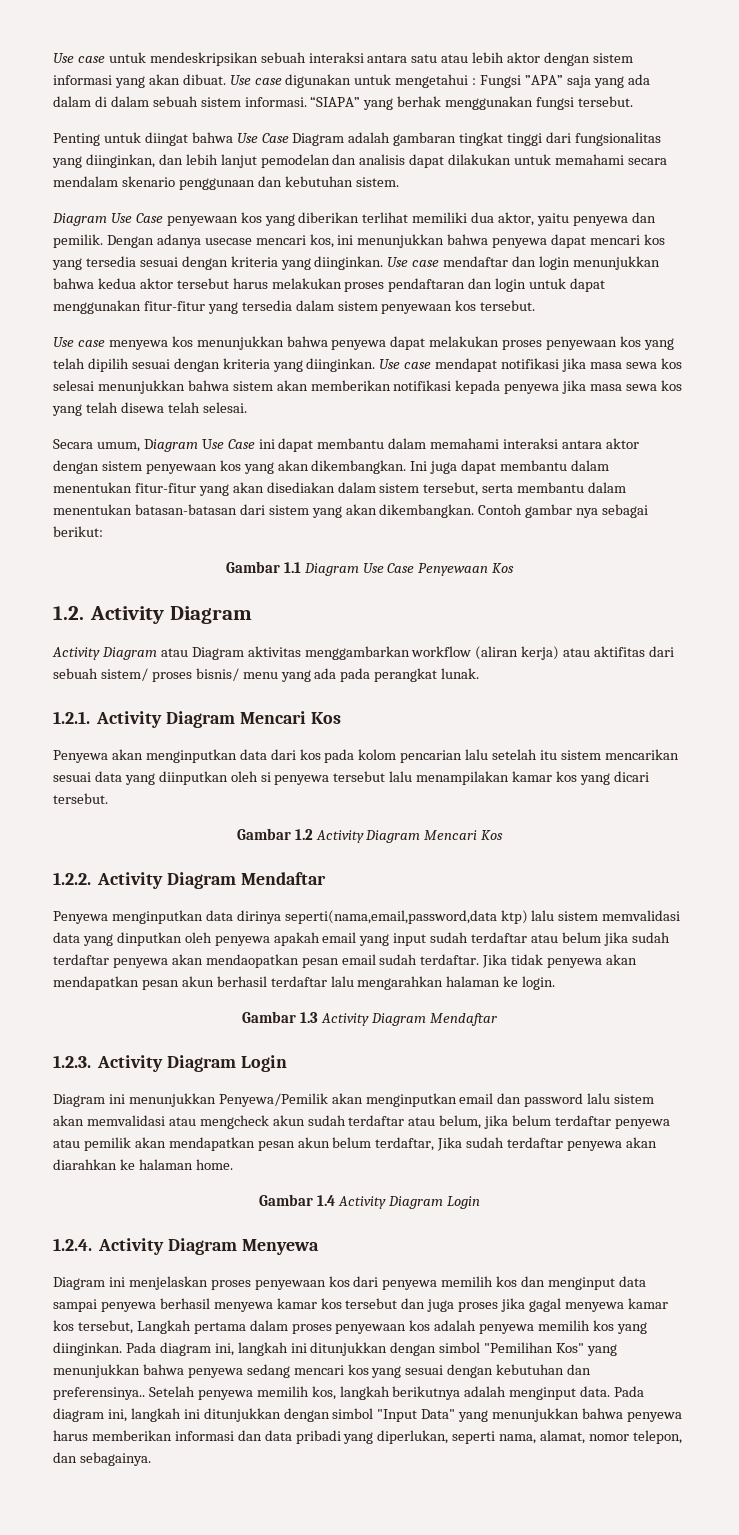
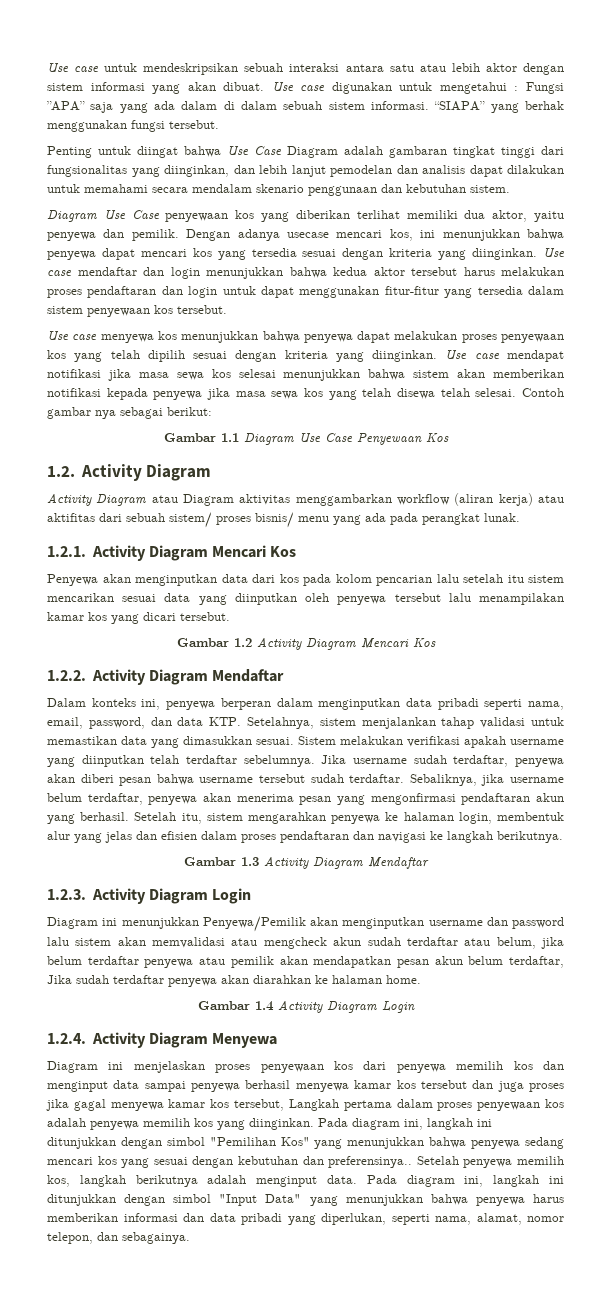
[53,438,639,452] [53,460,610,474] [53,482,627,496] [53,504,475,518] // Secara umum, Diagram Use Case ini dapat membantu dalam memahami interaksi antara aktor dengan sistem penyewaan kos yang akan dikembangkan. Ini juga dapat membantu dalam menentukan fitur-fitur yang akan disediakan dalam sistem tersebut, serta membantu dalam menentukan batasan-batasan dari sistem yang akan dikembangkan. -> (517, 392) none
[260,772,271,782] si -> (330, 597) none
[53,910,681,924] [53,932,670,946] [53,954,638,968] [53,976,556,990] Penyewa menginputkan data dirinya seperti(nama,email,password,data ktp) lalu sistem memvalidasi data yang dinputkan oleh penyewa apakah email yang input sudah terdaftar atau belum jika sudah terdaftar penyewa akan mendaopatkan pesan email sudah terdaftar. Jika tidak penyewa akan mendapatkan pesan akun berhasil terdaftar lalu mengarahkan halaman ke login. -> [47,698,564,710] [47,717,564,729] [47,736,564,748] [47,755,564,767] [47,774,565,786] [47,793,564,805] [47,812,564,824] [47,831,563,843] Dalam konteks ini, penyewa berperan dalam menginputkan data pribadi seperti nama, email, password, dan data KTP. Setelahnya, sistem menjalankan tahap validasi untuk memastikan data yang dimasukkan sesuai. Sistem melakukan verifikasi apakah username yang diinputkan telah terdaftar sebelumnya. Jika username sudah terdaftar, penyewa akan diberi pesan bahwa username tersebut sudah terdaftar. Sebaliknya, jika username belum terdaftar, penyewa akan menerima pesan yang mengonfirmasi pendaftaran akun yang berhasil. Setelah itu, sistem mengarahkan penyewa ke halaman login, membentuk alur yang jelas dan efisien dalam proses pendaftaran dan navigasi ke langkah berikutnya.
[459,1093,494,1104] email -> [428,920,483,926] username

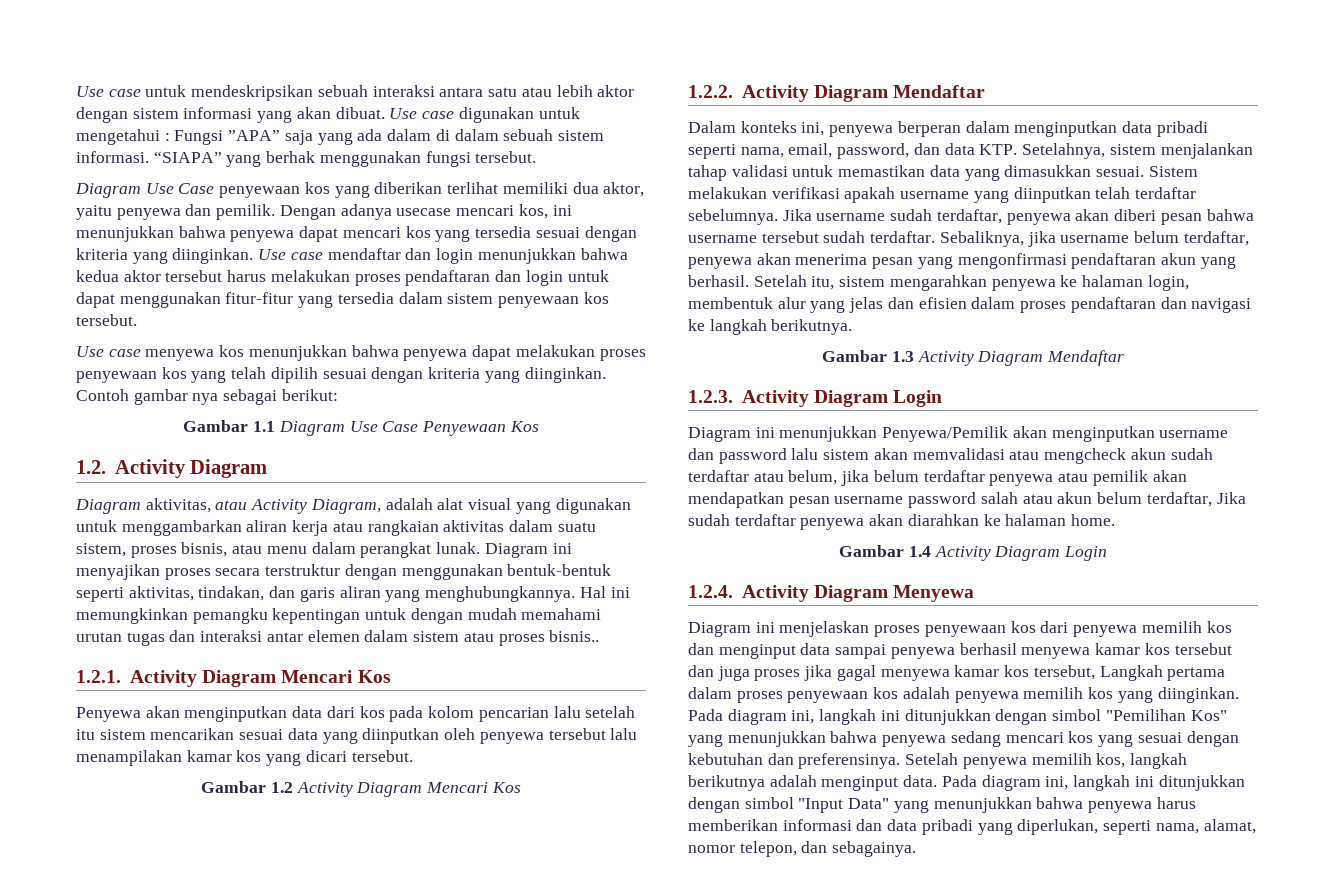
[47,146,564,158] [47,165,564,177] [47,184,510,196] // Penting untuk diingat bahwa Use Case Diagram adalah gambaran tingkat tinggi dari fungsionalitas yang diinginkan, dan lebih lanjut pemodelan dan analisis dapat dilakukan untuk memahami secara mendalam skenario penggunaan dan kebutuhan sistem. -> (537, 157) none
[445,350,564,362] [47,369,564,381] [47,388,517,400] Use case mendapat notifikasi jika masa sewa kos selesai menunjukkan bahwa sistem akan memberikan notifikasi kepada penyewa jika masa sewa kos yang telah disewa telah selesai. -> (606, 375) none
[47,493,564,506] [47,512,520,528] Activity Diagram atau Diagram aktivitas menggambarkan workflow (aliran kerja) atau aktifitas dari sebuah sistem/ proses bisnis/ menu yang ada pada perangkat lunak. -> [75,498,631,514] [76,520,596,536] [76,542,572,558] [76,564,612,580] [76,586,630,602] [76,608,602,624] [76,630,600,646] Diagram aktivitas, atau Activity Diagram, adalah alat visual yang digunakan untuk menggambarkan aliran kerja atau rangkaian aktivitas dalam suatu sistem, proses bisnis, atau menu dalam perangkat lunak. Diagram ini menyajikan proses secara terstruktur dengan menggunakan bentuk-bentuk seperti aktivitas, tindakan, dan garis aliran yang menghubungkannya. Hal ini memungkinkan pemangku kepentingan untuk dengan mudah memahami urutan tugas dan interaksi antar elemen dalam sistem atau proses bisnis..
(429, 963) none -> [834,492,1053,508] username password salah atau
[328,1156,413,1168] preferensinya.. -> [798,753,901,769] preferensinya.

